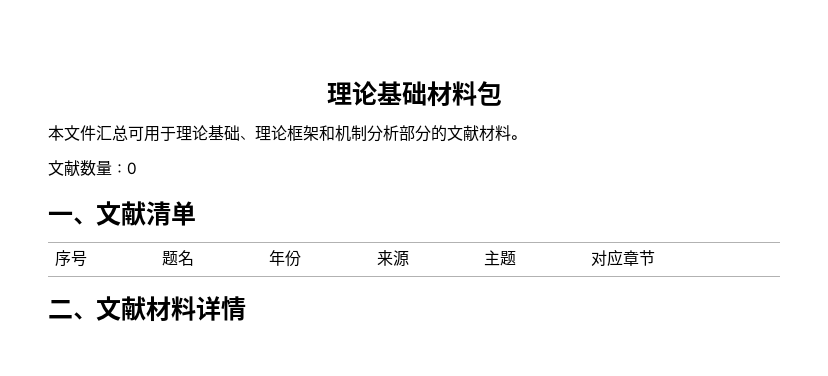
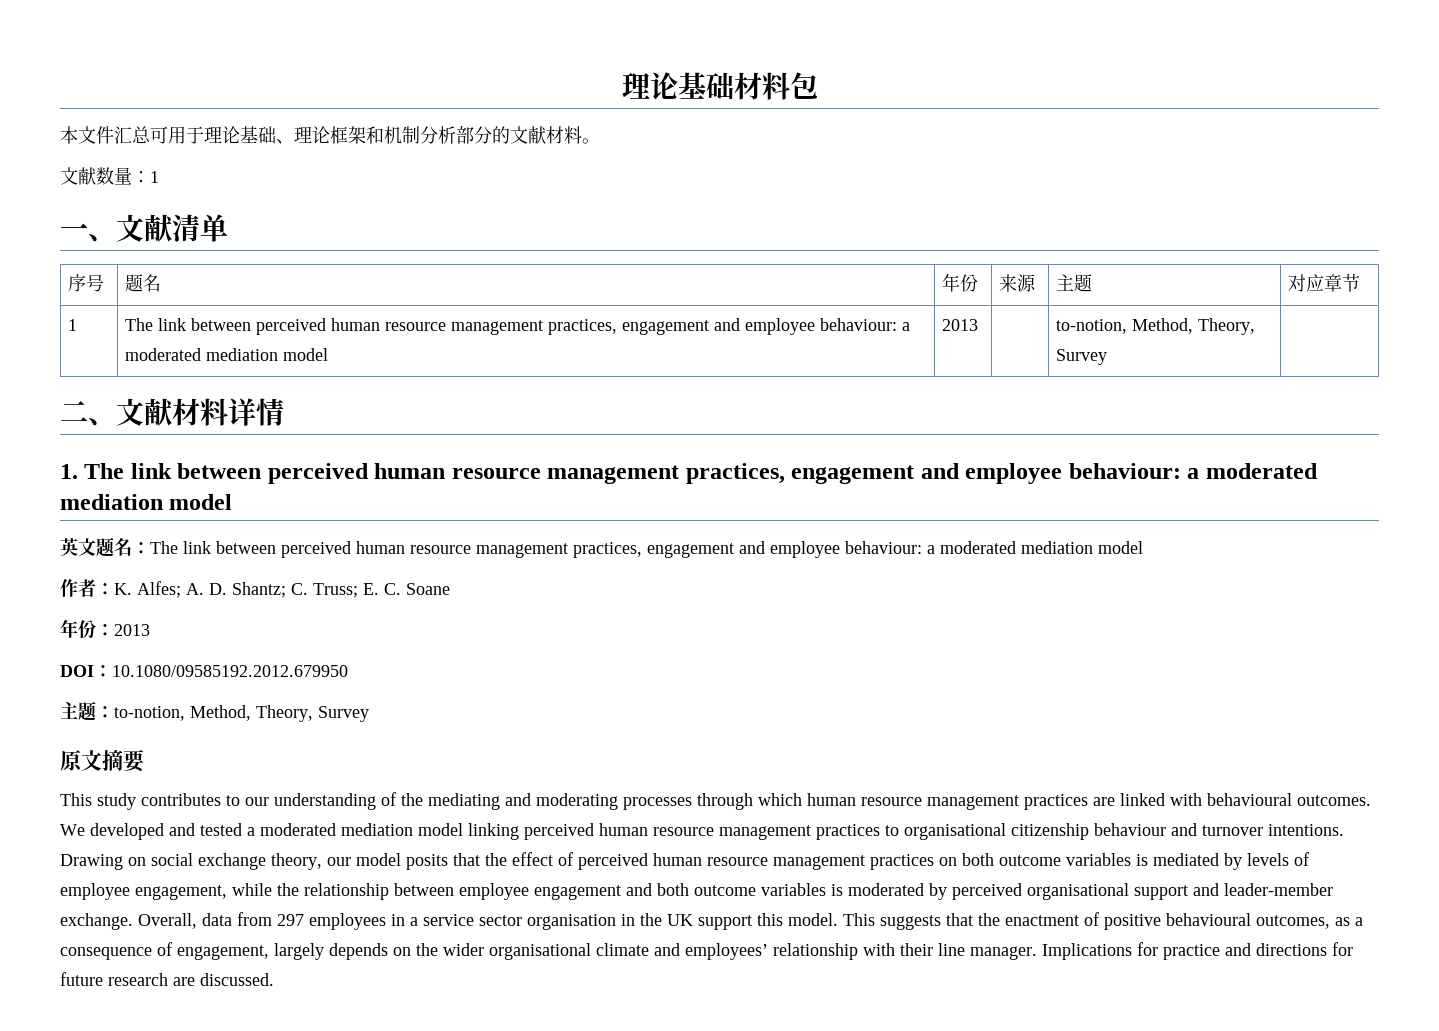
[127,162,137,175] 0 -> [150,171,159,183] 1
[48,296,246,322] // 二、文献材料详情 -> [67,319,77,331] [124,318,910,335] [124,348,328,361] [941,319,978,331] [1055,318,1255,335] [1055,349,1107,365] [60,398,284,426] [60,463,1318,484] [60,494,233,510] [60,537,1143,558] [60,579,450,598] [60,619,150,639] [60,665,348,677] [60,701,369,722] [60,749,145,772] [60,792,1371,810] [60,823,1344,840] [60,852,1309,870] [60,883,1333,900] [60,912,1363,930] [60,942,1353,960] [60,972,274,986] // 1 | The link between perceived human resource management practices, engagement and employee behaviour: a moderated mediation model | 2013 | | to-notion, Method, Theory, Survey | // 二、文献材料详情 // 1. The link between perceived human resource management practices, engagement and employee behaviour: a moderated mediation model // 英文题名：The link between perceived human resource management practices, engagement and employee behaviour: a moderated mediation model // 作者：K. Alfes; A. D. Shantz; C. Truss; E. C. Soane // 年份：2013 // DOI：10.1080/09585192.2012.679950 // 主题：to-notion, Method, Theory, Survey // 原文摘要 // This study contributes to our understanding of the mediating and moderating processes through which human resource management practices are linked with behavioural outcomes. We developed and tested a moderated mediation model linking perceived human resource management practices to organisational citizenship behaviour and turnover intentions. Drawing on social exchange theory, our model posits that the effect of perceived human resource management practices on both outcome variables is mediated by levels of employee engagement, while the relationship between employee engagement and both outcome variables is moderated by perceived organisational support and leader-member exchange. Overall, data from 297 employees in a service sector organisation in the UK support this model. This suggests that the enactment of positive behavioural outcomes, as a consequence of engagement, largely depends on the wider organisational climate and employees’ relationship with their line manager. Implications for practice and directions for future research are discussed.

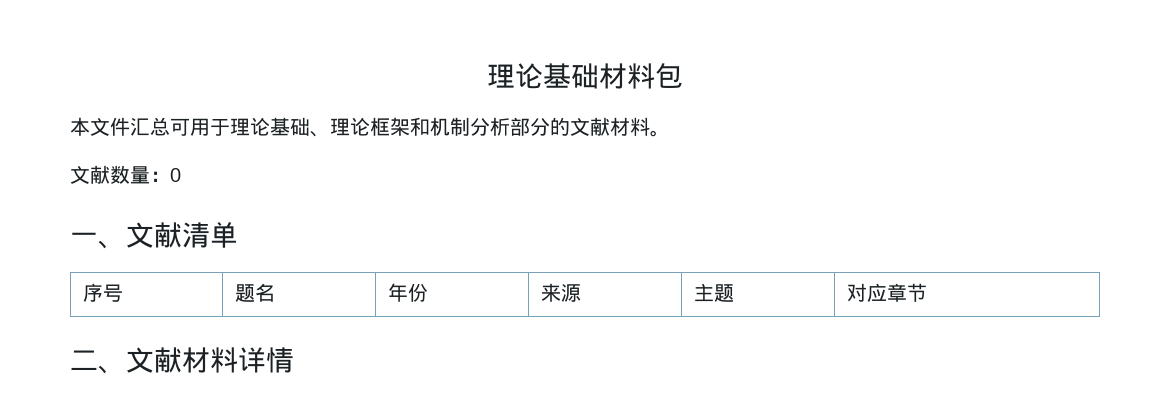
[150,171,159,183] 1 -> [170,168,181,182] 0
[67,319,77,331] [124,318,910,335] [124,348,328,361] [941,319,978,331] [1055,318,1255,335] [1055,349,1107,365] [60,398,284,426] [60,463,1318,484] [60,494,233,510] [60,537,1143,558] [60,579,450,598] [60,619,150,639] [60,665,348,677] [60,701,369,722] [60,749,145,772] [60,792,1371,810] [60,823,1344,840] [60,852,1309,870] [60,883,1333,900] [60,912,1363,930] [60,942,1353,960] [60,972,274,986] // 1 | The link between perceived human resource management practices, engagement and employee behaviour: a moderated mediation model | 2013 | | to-notion, Method, Theory, Survey | // 二、文献材料详情 // 1. The link between perceived human resource management practices, engagement and employee behaviour: a moderated mediation model // 英文题名：The link between perceived human resource management practices, engagement and employee behaviour: a moderated mediation model // 作者：K. Alfes; A. D. Shantz; C. Truss; E. C. Soane // 年份：2013 // DOI：10.1080/09585192.2012.679950 // 主题：to-notion, Method, Theory, Survey // 原文摘要 // This study contributes to our understanding of the mediating and moderating processes through which human resource management practices are linked with behavioural outcomes. We developed and tested a moderated mediation model linking perceived human resource management practices to organisational citizenship behaviour and turnover intentions. Drawing on social exchange theory, our model posits that the effect of perceived human resource management practices on both outcome variables is mediated by levels of employee engagement, while the relationship between employee engagement and both outcome variables is moderated by perceived organisational support and leader-member exchange. Overall, data from 297 employees in a service sector organisation in the UK support this model. This suggests that the enactment of positive behavioural outcomes, as a consequence of engagement, largely depends on the wider organisational climate and employees’ relationship with their line manager. Implications for practice and directions for future research are discussed. -> [70,347,294,374] // 二、文献材料详情

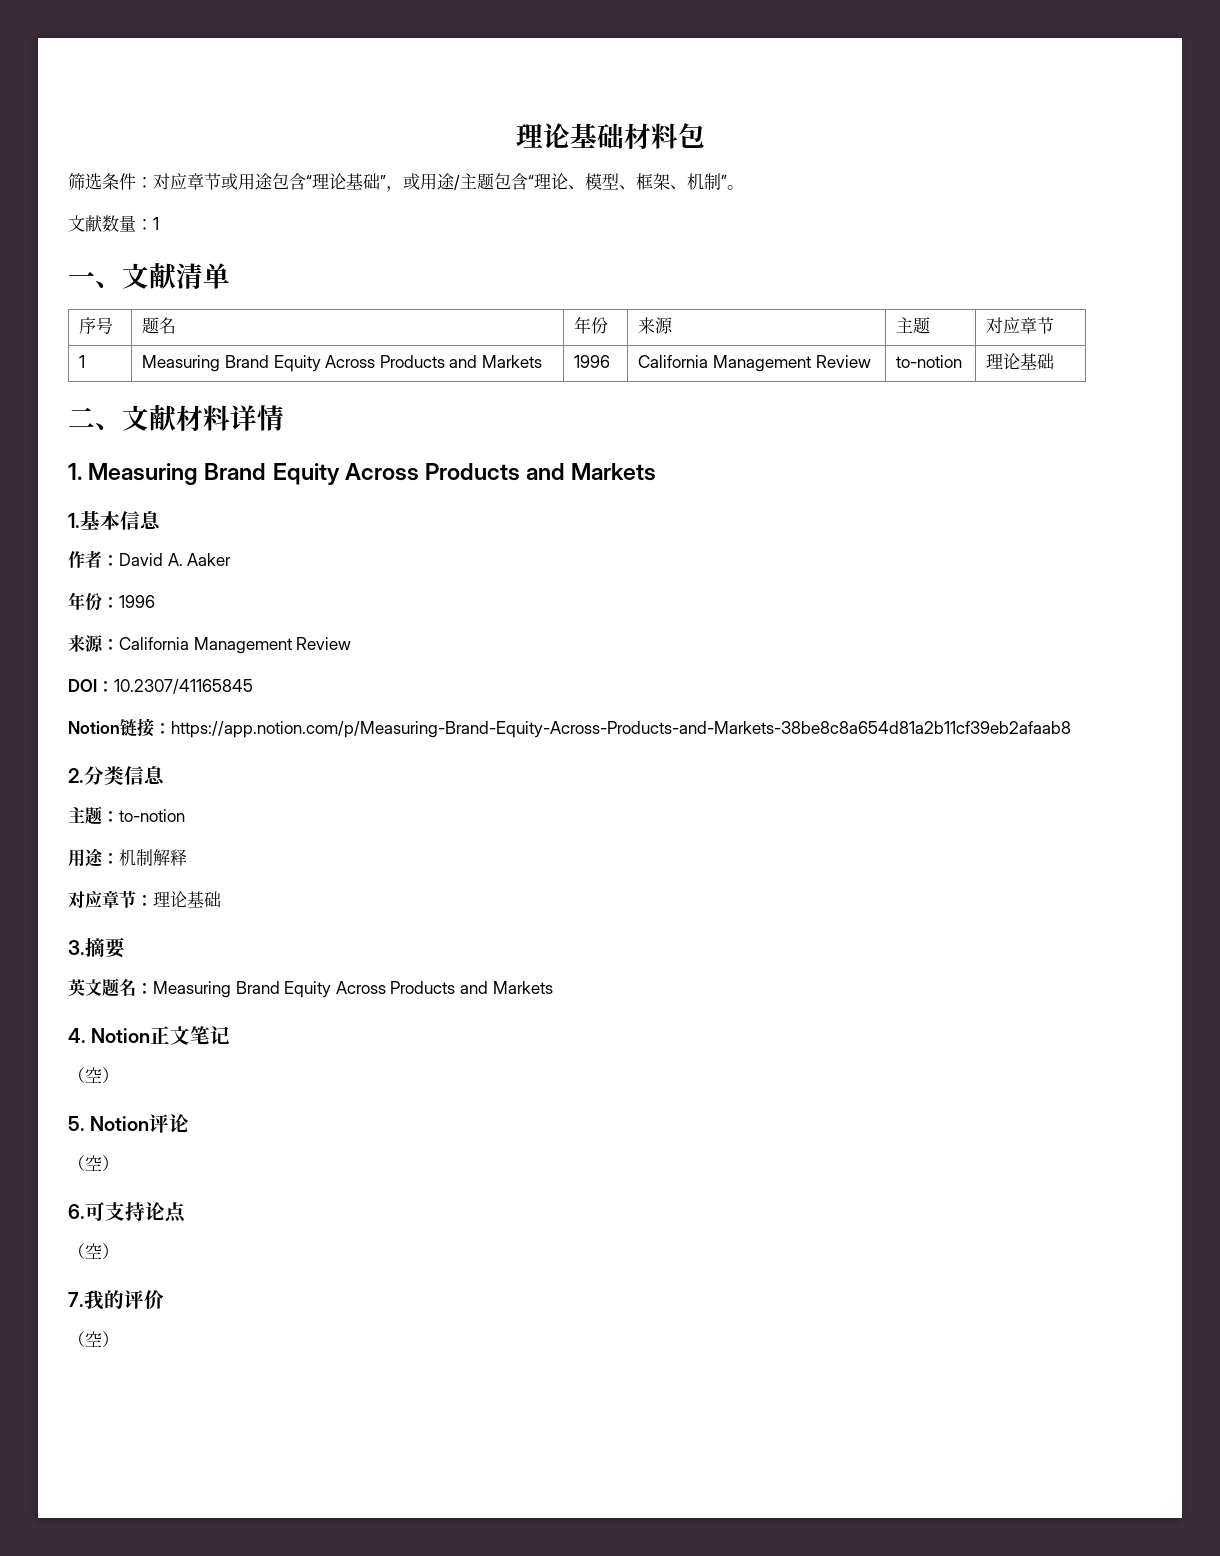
[70,117,650,137] 本文件汇总可用于理论基础、理论框架和机制分析部分的文献材料 -> [68,173,727,192] 筛选条件：对应章节或用途包含“理论基础”，或用途/主题包含“理论、模型、框架、机制”
[170,168,181,182] 0 -> [153,217,159,230] 1
[70,347,294,374] // 二、文献材料详情 -> [79,355,86,368] [142,355,542,372] [574,355,611,368] [638,355,871,372] [896,355,963,368] [986,353,1055,370] [68,405,284,432] [68,463,657,485] [68,510,161,530] [68,550,232,568] [68,592,155,611] [68,635,352,654] [68,679,253,694] [68,718,1071,738] [68,766,165,785] [68,806,185,825] [68,848,187,867] [68,890,221,909] [68,938,125,958] [68,978,553,998] [68,1026,231,1045] [68,1067,119,1083] [68,1114,190,1133] [68,1155,119,1171] [68,1202,186,1223] [68,1243,119,1259] [68,1290,164,1310] [68,1331,119,1347] // 1 | Measuring Brand Equity Across Products and Markets | 1996 | California Management Review | to-notion | 理论基础 // 二、文献材料详情 // 1. Measuring Brand Equity Across Products and Markets // 1.基本信息 // 作者：David A. Aaker // 年份：1996 // 来源：California Management Review // DOI：10.2307/41165845 // Notion链接：https://app.notion.com/p/Measuring-Brand-Equity-Across-Products-and-Markets-38be8c8a654d81a2b11cf39eb2afaab8 // 2.分类信息 // 主题：to-notion // 用途：机制解释 // 对应章节：理论基础 // 3.摘要 // 英文题名：Measuring Brand Equity Across Products and Markets // 4. Notion正文笔记 // （空） // 5. Notion评论 // （空） // 6.可支持论点 // （空） // 7.我的评价 // （空）

